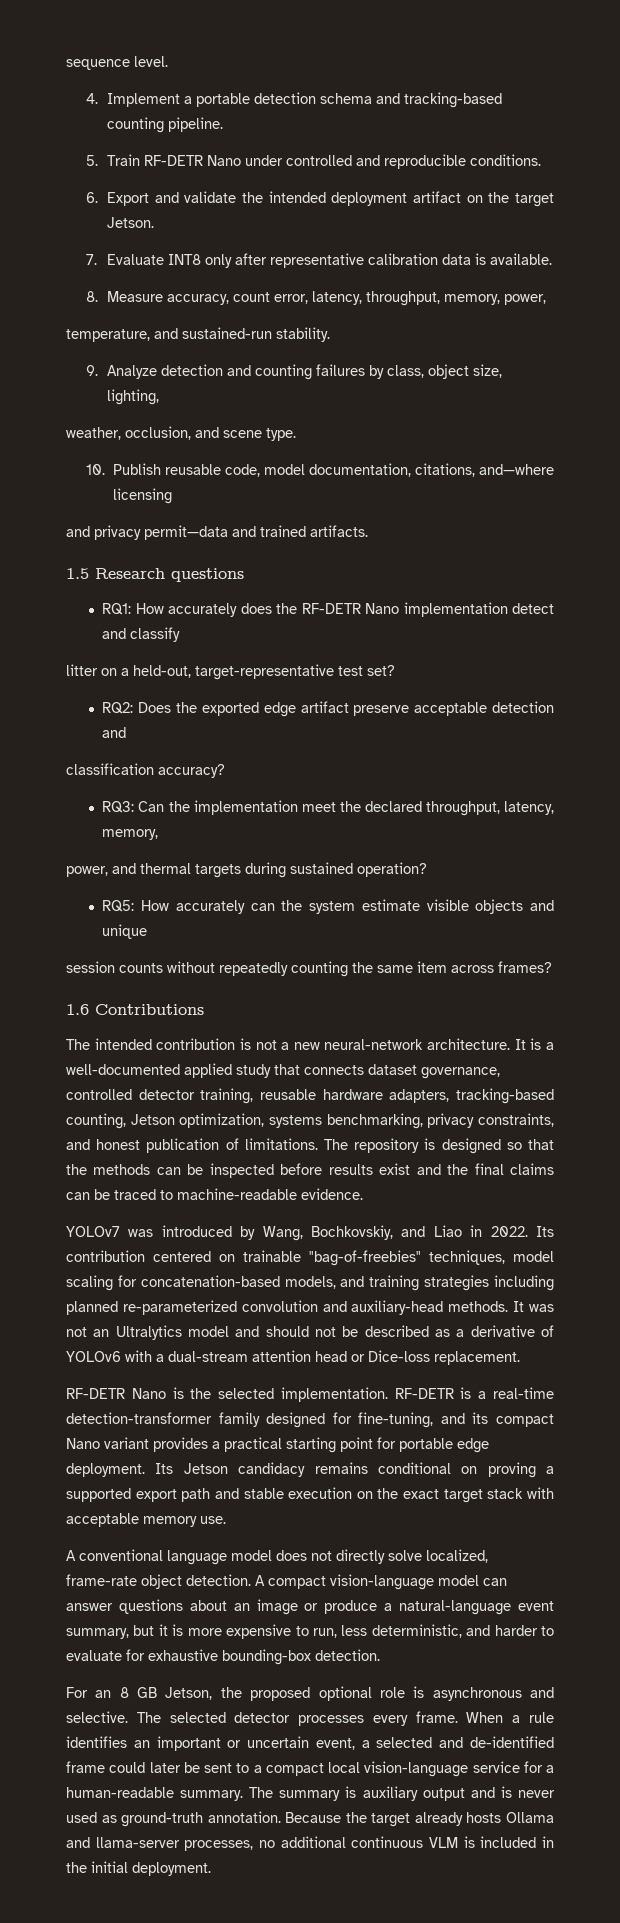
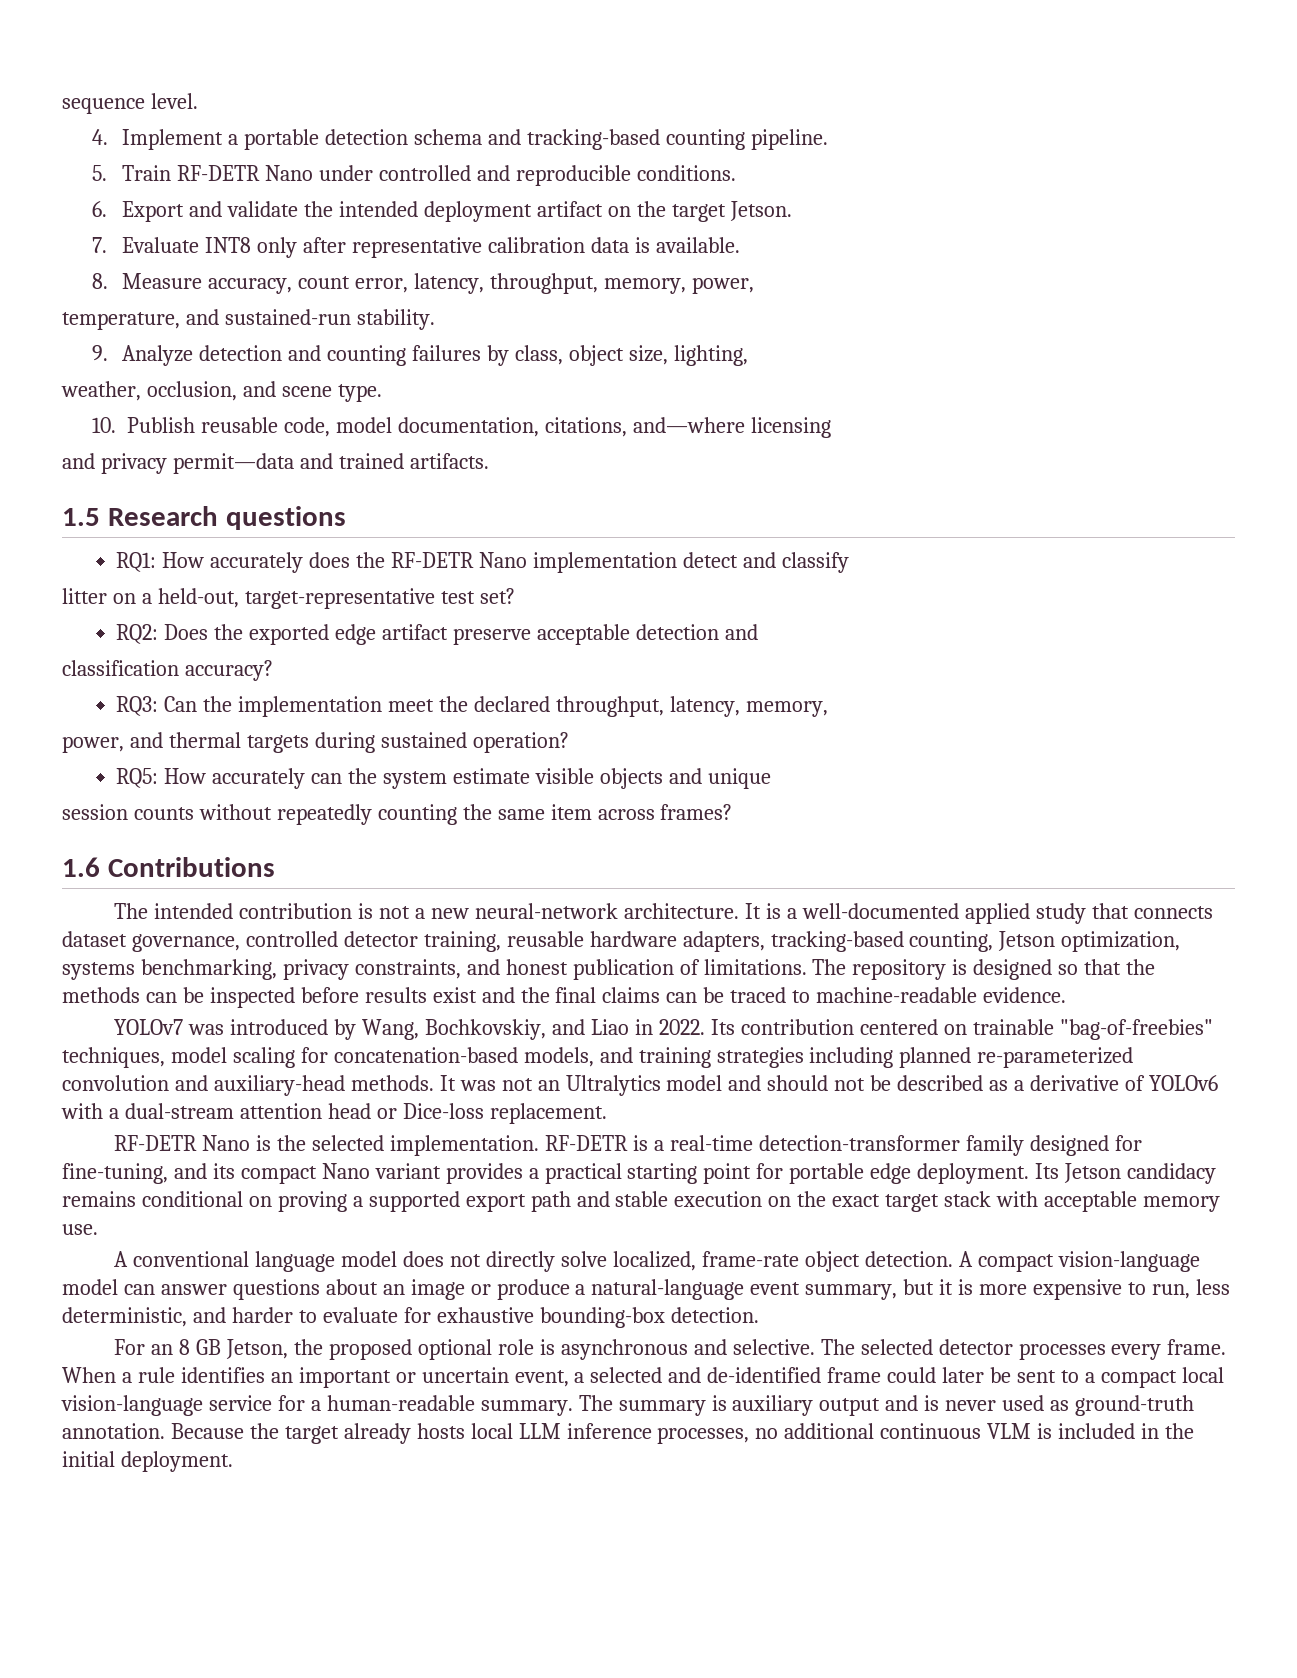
[505,1812,554,1823] [66,1837,180,1848] Ollama and llama-server -> [470,1423,652,1439] local LLM inference

